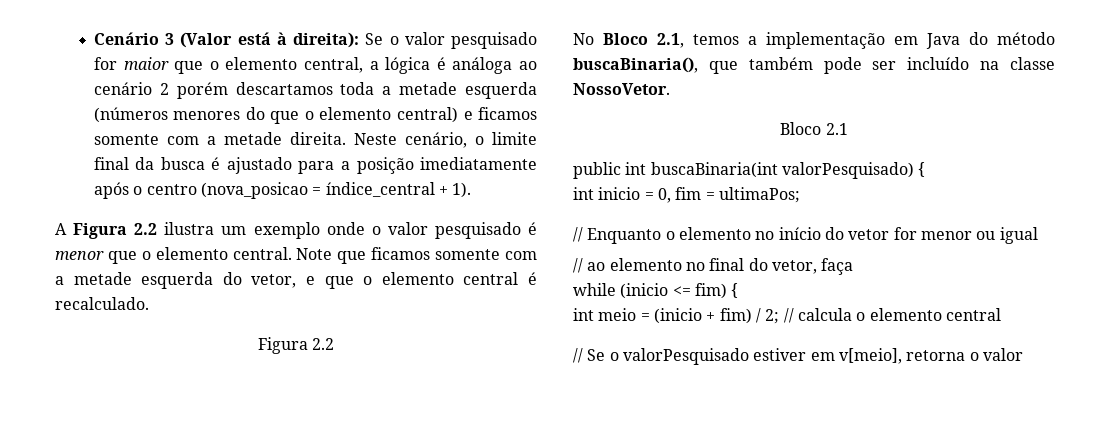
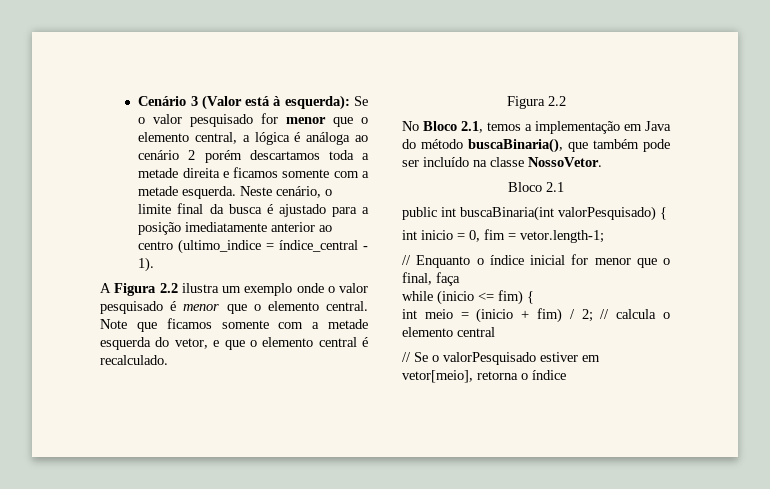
[293,32,360,48] direita): -> [284,95,350,110] esquerda):
[123,57,169,70] maior -> [286,117,327,124] menor
[464,82,537,99] [93,107,458,124] esquerda (números menores do que o elemento central) -> [182,168,220,178] direita
[289,132,346,145] direita. -> [182,186,237,199] esquerda.
[93,182,308,199] após o centro (nova_posicao -> [271,222,333,232] [138,239,262,254] anterior ao centro (ultimo_indice
[438,186,448,195] + -> [363,246,368,250] -
[718,187,800,203] ultimaPos; -> [520,230,604,243] vetor.length-1;
[678,227,1038,244] [573,258,817,274] elemento no início do vetor for menor ou igual // // ao elemento no final do vetor, -> [489,254,670,268] [402,272,432,285] índice inicial for menor que o final,
[838,348,902,364] v[meio], -> [402,370,473,383] vetor[meio],
[982,348,1023,361] valor -> [532,370,566,380] índice

